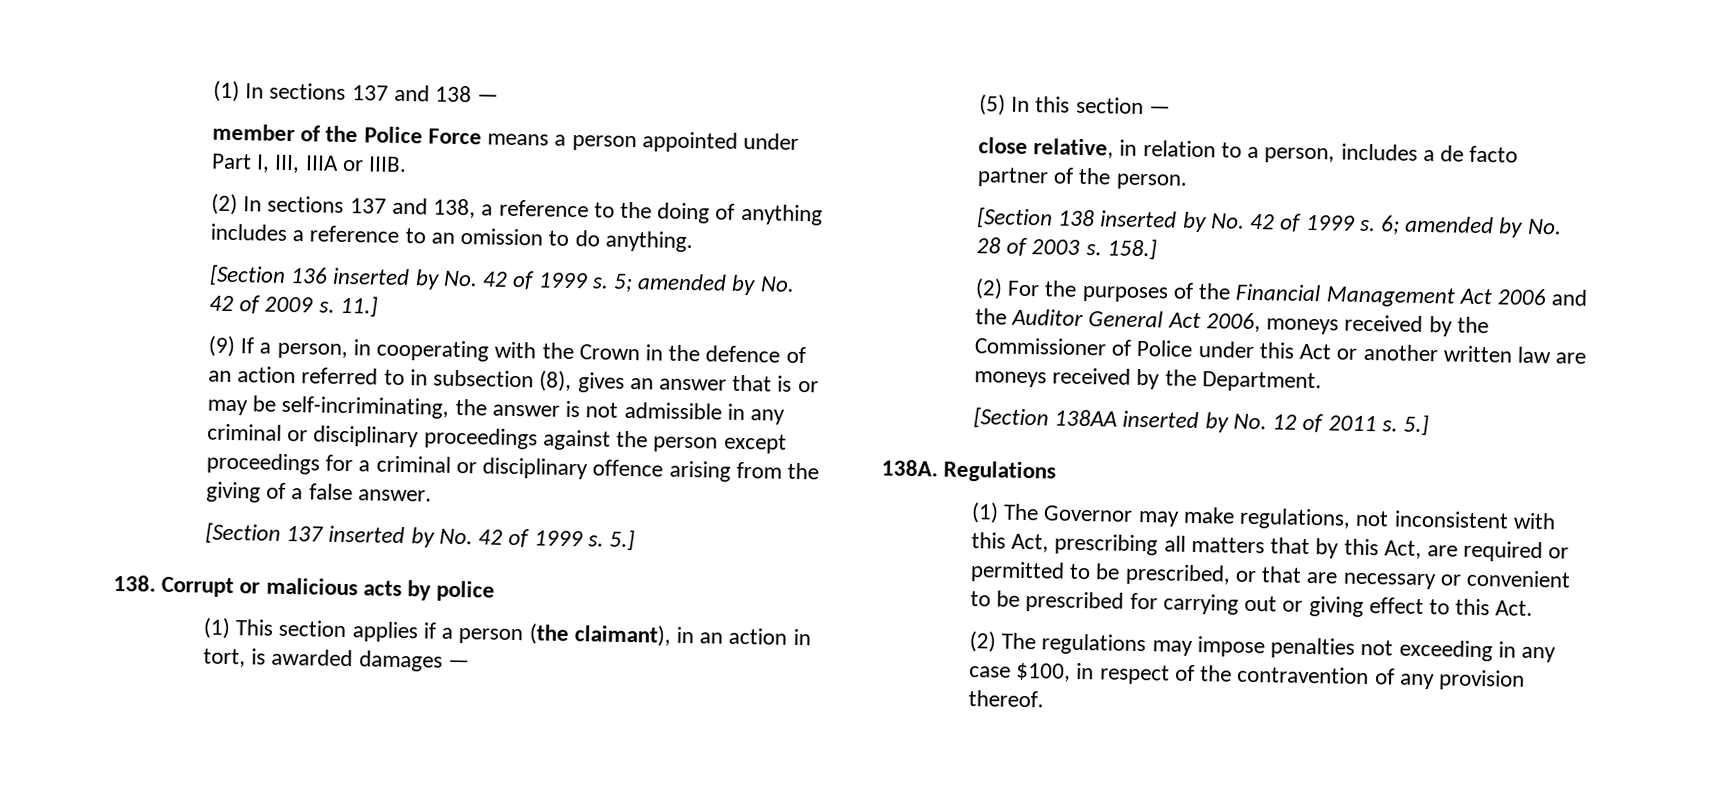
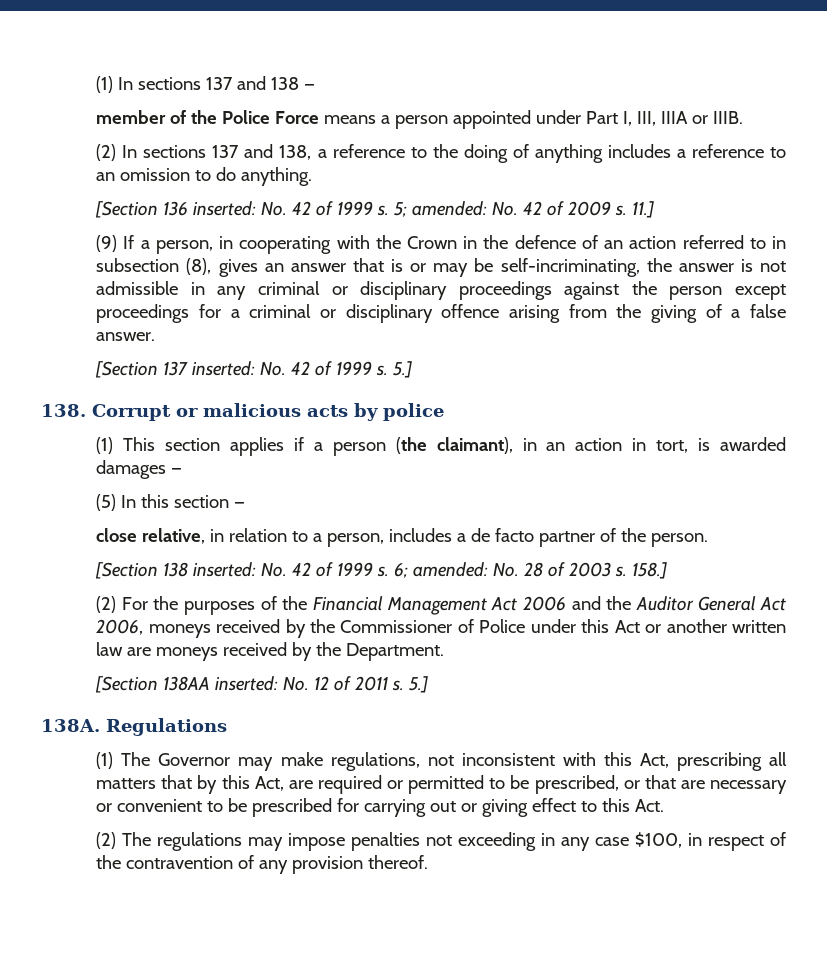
[332,267,440,290] inserted by -> [193,201,257,216] inserted:
[637,273,757,296] amended by -> [412,201,488,216] amended:
[328,525,435,548] inserted by -> [192,361,256,376] inserted:
[1100,210,1207,233] inserted by -> [193,562,257,577] inserted:
[1405,215,1524,238] amended by -> [413,562,489,577] amended:
[1122,410,1229,433] inserted by -> [215,676,279,691] inserted:

